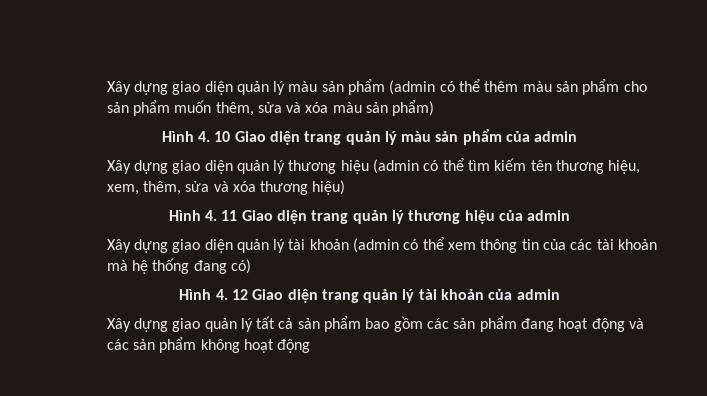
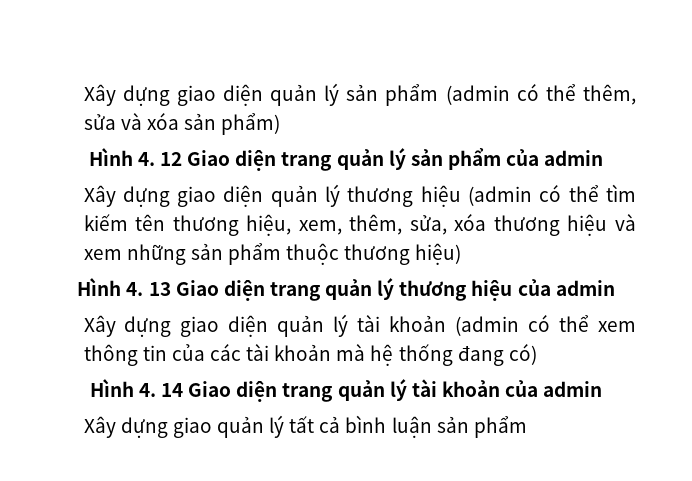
[106,81,318,95] Xây dựng giao diện quản lý màu -> [83,83,340,106] Xây dựng giao diện quản lý
[484,79,647,95] [106,100,362,116] thêm màu sản phẩm cho sản phẩm muốn thêm, sửa và xóa màu -> [583,84,637,105] [83,113,179,130] thêm, sửa và xóa
[214,131,432,145] 10 Giao diện trang quản lý màu -> [160,148,406,171] 12 Giao diện trang quản lý
[185,181,256,192] sửa và xóa -> [409,214,637,236] [83,243,340,265] sửa, xóa thương hiệu và xem những sản phẩm thuộc
[221,210,238,221] 11 -> [148,282,171,296] 13
[231,289,248,300] 12 -> [161,383,184,397] 14
[297,316,644,332] [106,337,311,353] sản phẩm bao gồm các sản phẩm đang hoạt động và các sản phẩm không hoạt động -> [345,415,527,438] bình luận sản phẩm

